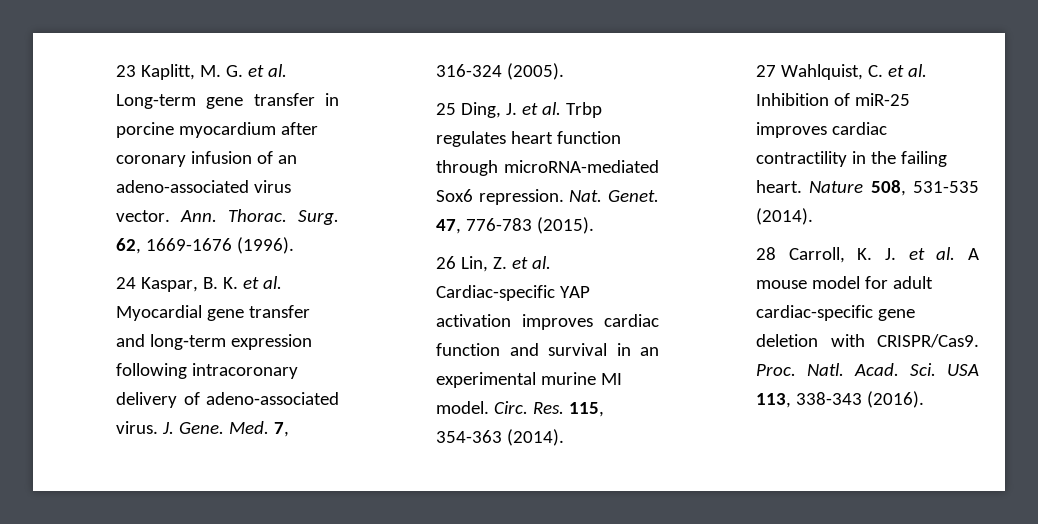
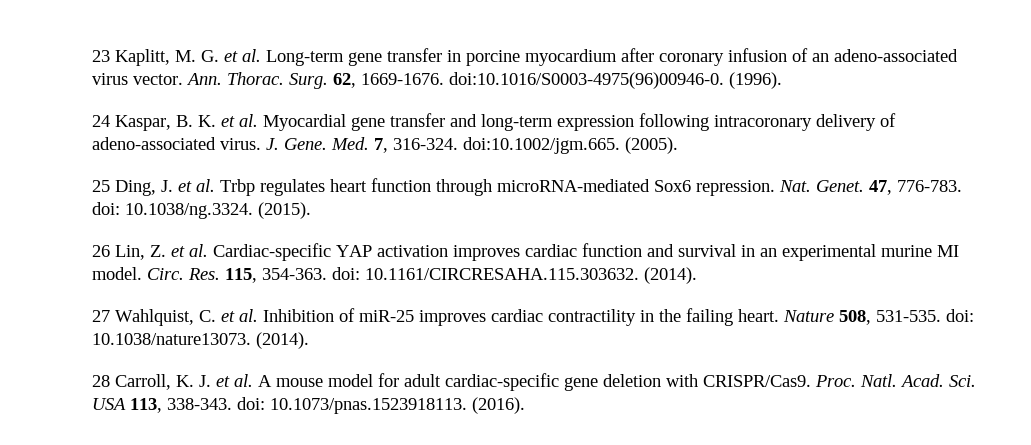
[146,238,233,251] 1669-1676 -> [360,72,724,89] 1669-1676. doi:10.1016/S0003-4975(96)00946-0.
[436,64,503,77] 316-324 -> [392,137,620,154] 316-324. doi:10.1002/jgm.665.
[466,218,533,231] 776-783 -> [896,180,962,192] [91,202,253,219] 776-783. doi: 10.1038/ng.3324.
[436,430,503,443] 354-363 -> [261,267,639,280] 354-363. doi: 10.1161/CIRCRESAHA.115.303632.
[913,181,979,193] 531-535 -> [875,309,974,322] [91,333,251,345] 531-535. doi: 10.1038/nature13073.
[796,392,863,405] 338-343 -> [166,397,467,414] 338-343. doi: 10.1073/pnas.1523918113.

